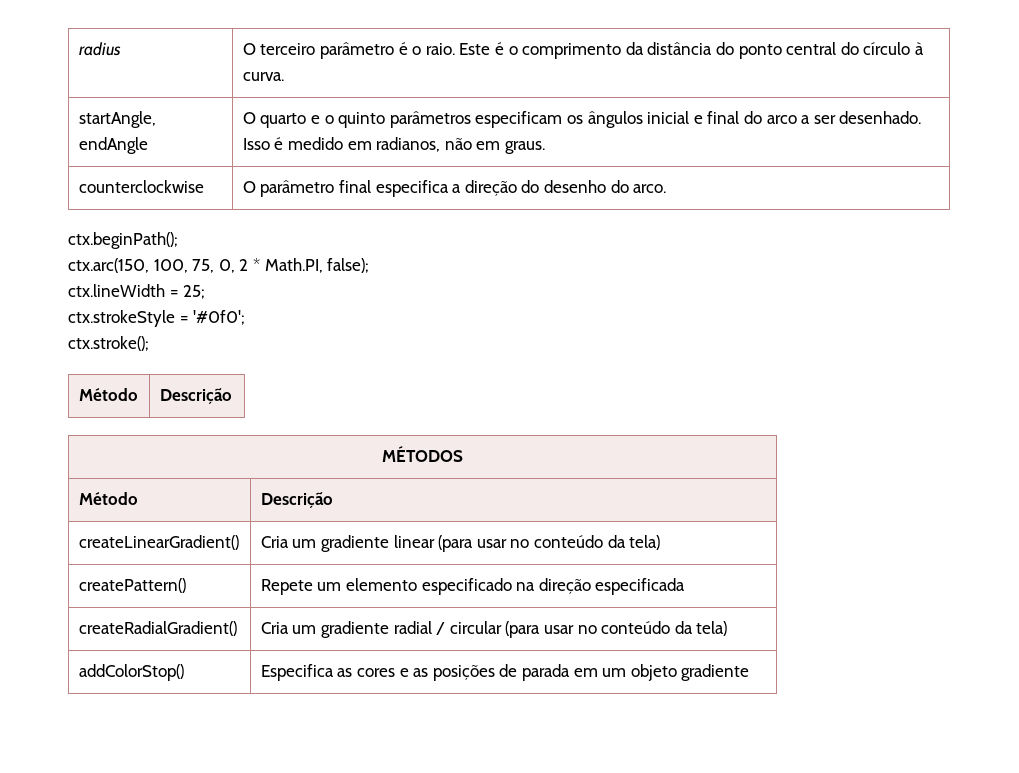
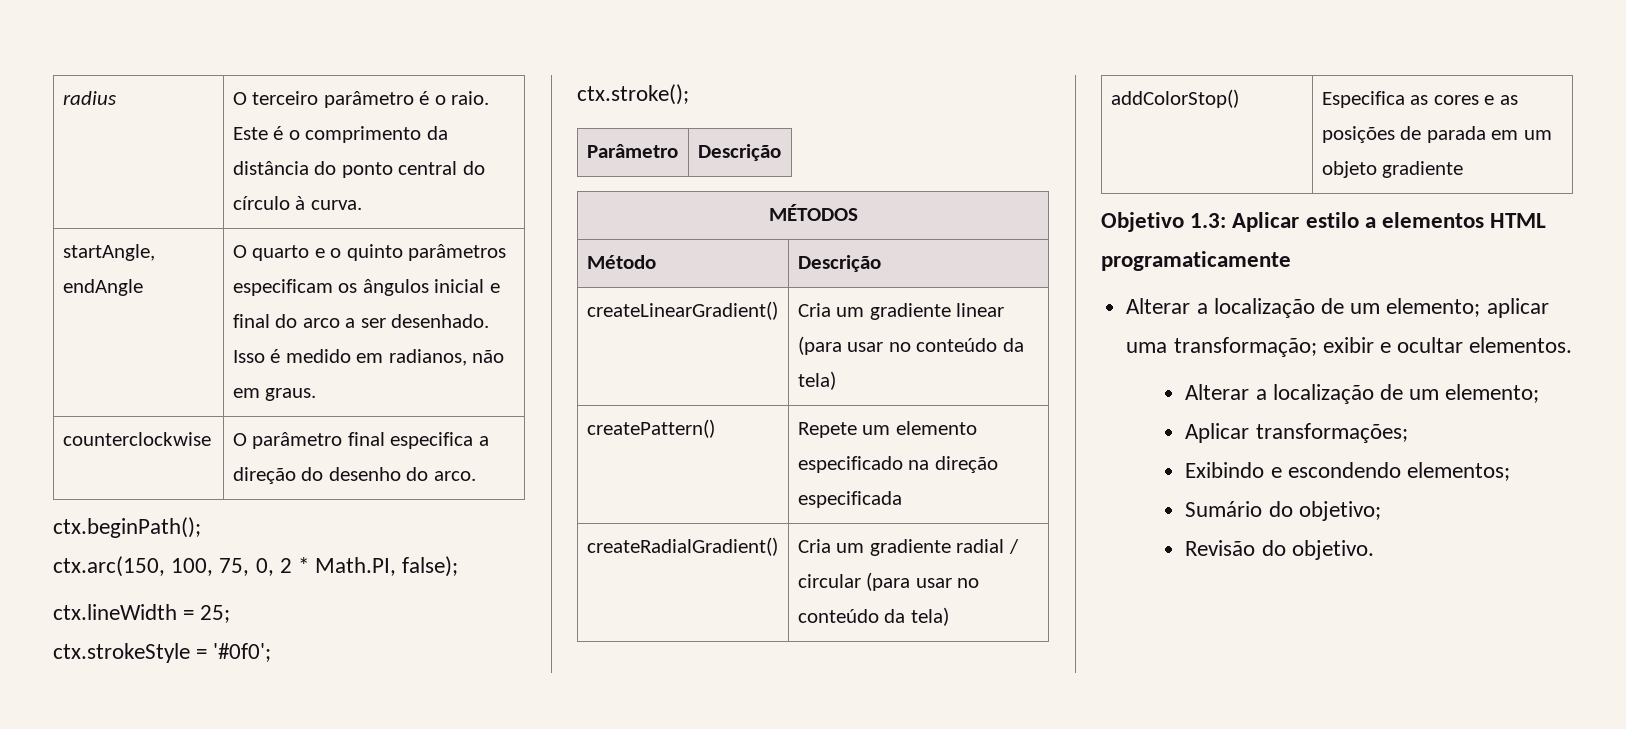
[78,388,138,401] Método -> [586,144,678,158] Parâmetro
(750, 672) none -> [1101,212,1547,232] [1101,251,1291,271] [1126,298,1549,318] [1126,337,1573,357] [1185,384,1540,404] [1185,423,1408,443] [1185,462,1510,481] [1185,501,1381,521] [1185,540,1374,560] // Objetivo 1.3: Aplicar estilo a elementos HTML programaticamente // Alterar a localização de um elemento; aplicar uma transformação; exibir e ocultar elementos. // Alterar a localização de um elemento; // Aplicar transformações; // Exibindo e escondendo elementos; // Sumário do objetivo; // Revisão do objetivo.

